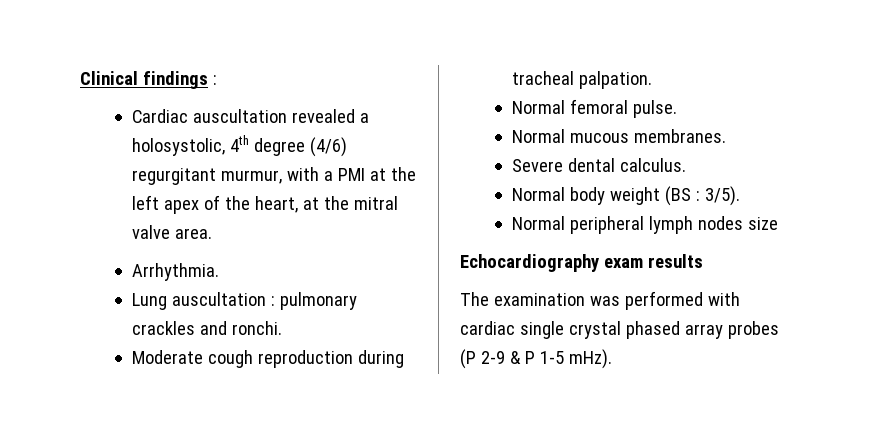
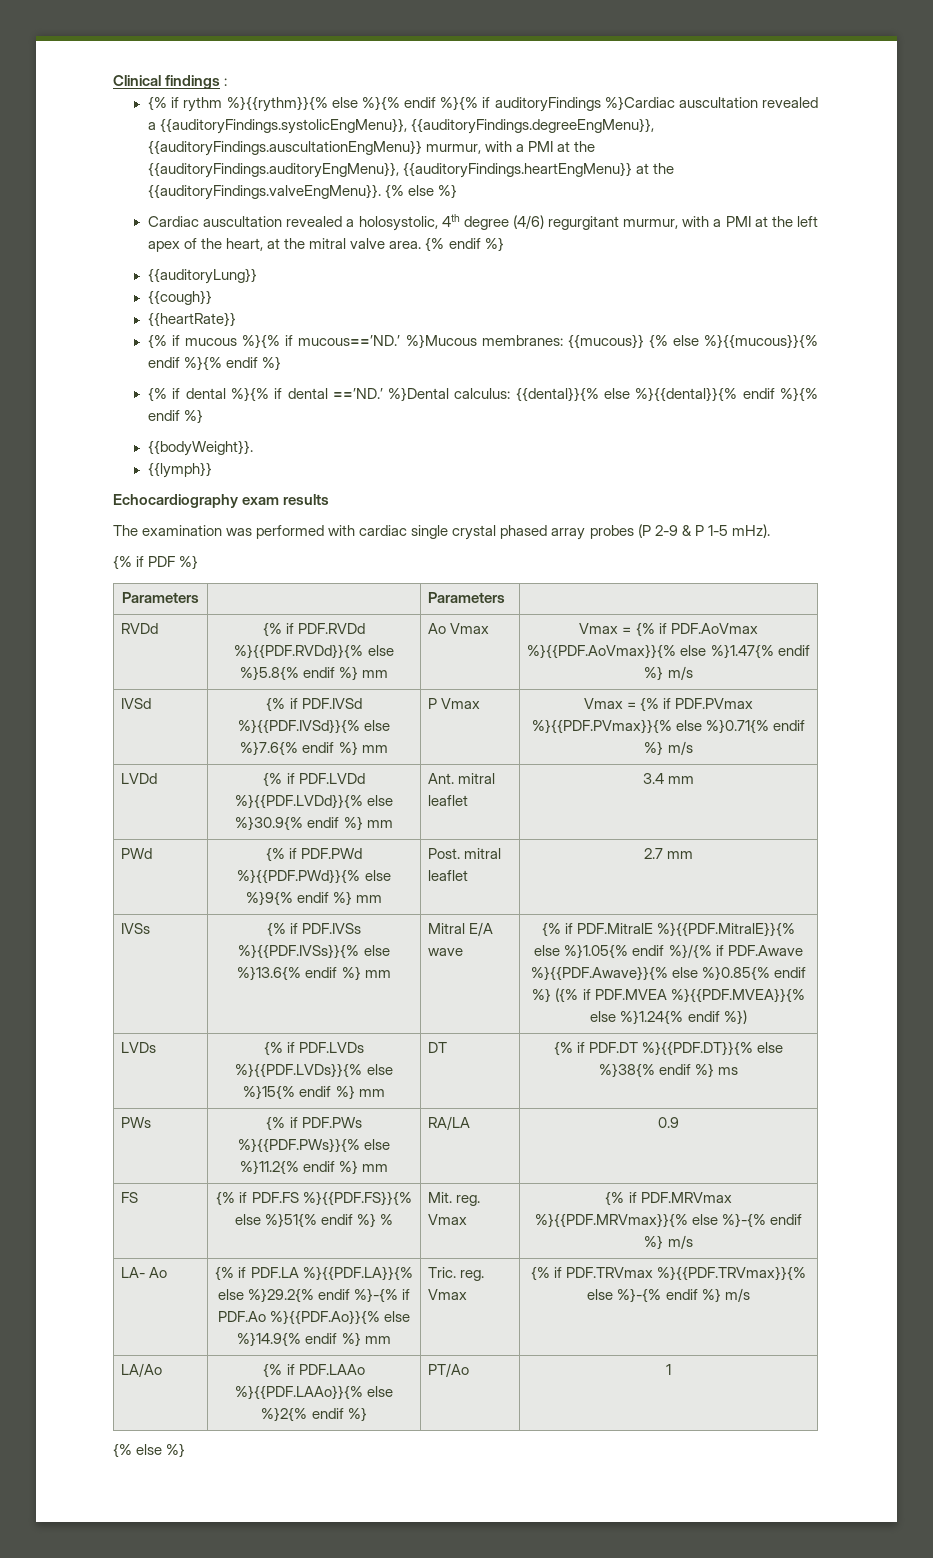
(217, 80) none -> [147,96,818,112] [147,118,655,134] [147,140,596,156] [147,162,675,178] [147,184,458,200] // {% if rythm %}{{rythm}}{% else %}{% endif %}{% if auditoryFindings %}Cardiac auscultation revealed a {{auditoryFindings.systolicEngMenu}}, {{auditoryFindings.degreeEngMenu}}, {{auditoryFindings.auscultationEngMenu}} murmur, with a PMI at the {{auditoryFindings.auditoryEngMenu}}, {{auditoryFindings.heartEngMenu}} at the {{auditoryFindings.valveEngMenu}}. {% else %}
[131,263,219,281] [131,292,357,310] [131,321,282,335] [131,350,404,368] [511,71,652,89] [511,99,677,118] [511,129,726,143] [511,158,686,172] [511,186,740,206] [511,216,778,234] // Arrhythmia. // Lung auscultation : pulmonary crackles and ronchi. // Moderate cough reproduction during tracheal palpation. // Normal femoral pulse. // Normal mucous membranes. // Severe dental calculus. // Normal body weight (BS : 3/5). // Normal peripheral lymph nodes size -> [425,237,504,252] [147,268,257,284] [147,290,212,305] [147,312,236,327] [147,334,818,349] [147,356,282,371] [147,387,818,402] [147,409,204,424] [147,440,253,456] [147,462,212,478] {% endif %} // {{auditoryLung}} // {{cough}} // {{heartRate}} // {% if mucous %}{% if mucous==’ND.’ %}Mucous membranes: {{mucous}} {% else %}{{mucous}}{% endif %}{% endif %} // {% if dental %}{% if dental ==’ND.’ %}Dental calculus: {{dental}}{% else %}{{dental}}{% endif %}{% endif %} // {{bodyWeight}}. // {{lymph}}
(612, 359) none -> [113,555,199,570] [122,592,199,603] [428,592,506,603] [121,623,159,634] [262,622,366,637] [234,644,394,659] [239,666,389,681] [428,623,490,634] [579,622,758,637] [527,644,810,659] [644,666,693,681] [121,698,152,709] [266,697,362,712] [237,719,391,734] [240,741,388,756] [428,698,481,709] [583,697,754,712] [531,719,806,734] [644,741,693,756] [121,773,158,784] [263,772,365,787] [234,794,394,809] [235,816,393,831] [428,773,496,784] [428,795,469,806] [642,773,695,784] [121,848,153,859] [265,847,363,862] [237,869,391,884] [245,891,383,906] [428,848,502,859] [428,870,469,881] [643,848,694,859] [121,923,151,934] [266,922,362,937] [238,944,390,959] [237,966,391,981] [428,922,494,936] [428,948,464,956] [541,922,796,937] [534,944,803,959] [530,966,807,981] [532,988,805,1003] [590,1010,747,1025] [121,1042,157,1053] [263,1041,365,1056] [235,1063,393,1078] [243,1085,385,1100] [428,1042,448,1053] [553,1041,784,1056] [598,1063,739,1078] [121,1117,152,1128] [266,1116,362,1131] [237,1138,391,1153] [239,1160,389,1175] [428,1116,471,1130] [658,1117,679,1128] [121,1192,139,1203] [216,1191,412,1206] [234,1213,394,1228] [428,1192,481,1206] [428,1214,468,1225] [605,1191,732,1206] [534,1213,803,1228] [644,1235,693,1250] [121,1267,168,1278] [215,1266,413,1281] [217,1288,411,1303] [217,1310,411,1325] [237,1332,391,1347] [428,1267,485,1281] [428,1289,468,1300] [530,1266,807,1281] [587,1288,750,1303] [121,1363,163,1377] [263,1363,365,1378] [234,1385,394,1400] [261,1407,367,1422] [428,1363,470,1377] [666,1364,671,1375] [113,1443,186,1458] // {% if PDF %} // Parameters | | Parameters | // RVDd | {% if PDF.RVDd %}{{PDF.RVDd}}{% else %}5.8{% endif %} mm | Ao Vmax | Vmax = {% if PDF.AoVmax %}{{PDF.AoVmax}}{% else %}1.47{% endif %} m/s // IVSd | {% if PDF.IVSd %}{{PDF.IVSd}}{% else %}7.6{% endif %} mm | P Vmax | Vmax = {% if PDF.PVmax %}{{PDF.PVmax}}{% else %}0.71{% endif %} m/s // LVDd | {% if PDF.LVDd %}{{PDF.LVDd}}{% else %}30.9{% endif %} mm | Ant. mitral leaflet | 3.4 mm // PWd | {% if PDF.PWd %}{{PDF.PWd}}{% else %}9{% endif %} mm | Post. mitral leaflet | 2.7 mm // IVSs | {% if PDF.IVSs %}{{PDF.IVSs}}{% else %}13.6{% endif %} mm | Mitral E/A wave | {% if PDF.MitralE %}{{PDF.MitralE}}{% else %}1.05{% endif %}/{% if PDF.Awave %}{{PDF.Awave}}{% else %}0.85{% endif %} ({% if PDF.MVEA %}{{PDF.MVEA}}{% else %}1.24{% endif %}) // LVDs | {% if PDF.LVDs %}{{PDF.LVDs}}{% else %}15{% endif %} mm | DT | {% if PDF.DT %}{{PDF.DT}}{% else %}38{% endif %} ms // PWs | {% if PDF.PWs %}{{PDF.PWs}}{% else %}11.2{% endif %} mm | RA/LA | 0.9 // FS | {% if PDF.FS %}{{PDF.FS}}{% else %}51{% endif %} % | Mit. reg. Vmax | {% if PDF.MRVmax %}{{PDF.MRVmax}}{% else %}-{% endif %} m/s // LA- Ao | {% if PDF.LA %}{{PDF.LA}}{% else %}29.2{% endif %}-{% if PDF.Ao %}{{PDF.Ao}}{% else %}14.9{% endif %} mm | Tric. reg. Vmax | {% if PDF.TRVmax %}{{PDF.TRVmax}}{% else %}-{% endif %} m/s // LA/Ao | {% if PDF.LAAo %}{{PDF.LAAo}}{% else %}2{% endif %} | PT/Ao | 1 // {% else %}

